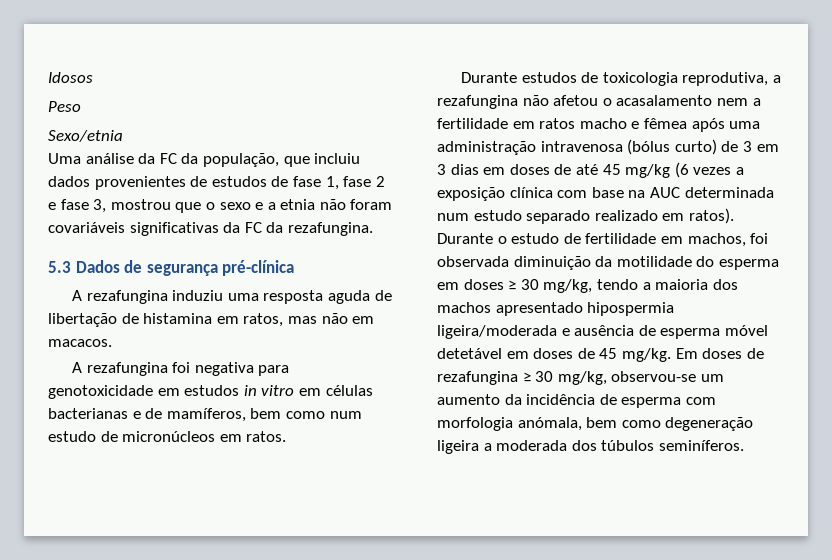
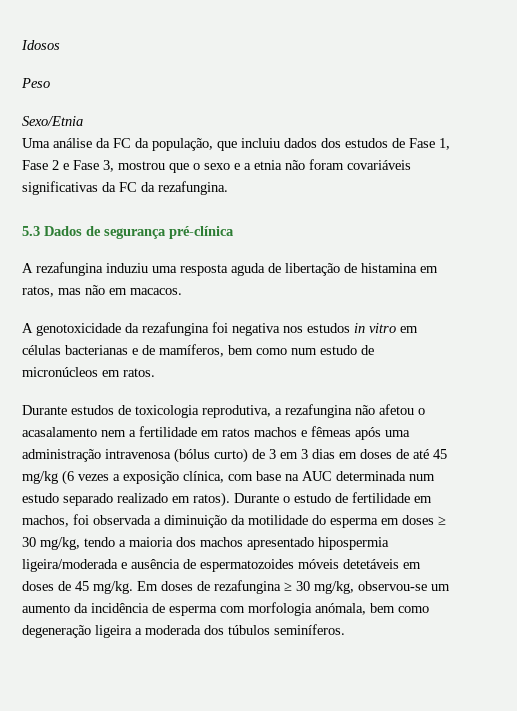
[48,130,123,142] Sexo/etnia -> [22,116,83,126] Sexo/Etnia
[94,176,372,190] provenientes de estudos de fase 1, fase -> [321,138,450,150] [22,160,48,170] dos estudos de Fase 1, Fase
[60,199,89,210] fase -> [73,160,99,170] Fase
(83, 367) none -> [36,323,139,336] genotoxicidade da
[258,365,290,376] [48,385,180,399] para genotoxicidade em -> [283,326,303,333] nos
[579,118,687,129] macho e fêmea -> [254,426,351,437] machos e fêmeas
[509,187,553,198] clínica -> [183,471,224,483] clínica,
(509, 261) none -> [154,518,161,525] a
[660,325,768,339] [437,348,502,359] esperma móvel detetável -> [200,559,399,572] espermatozoides móveis detetáveis

